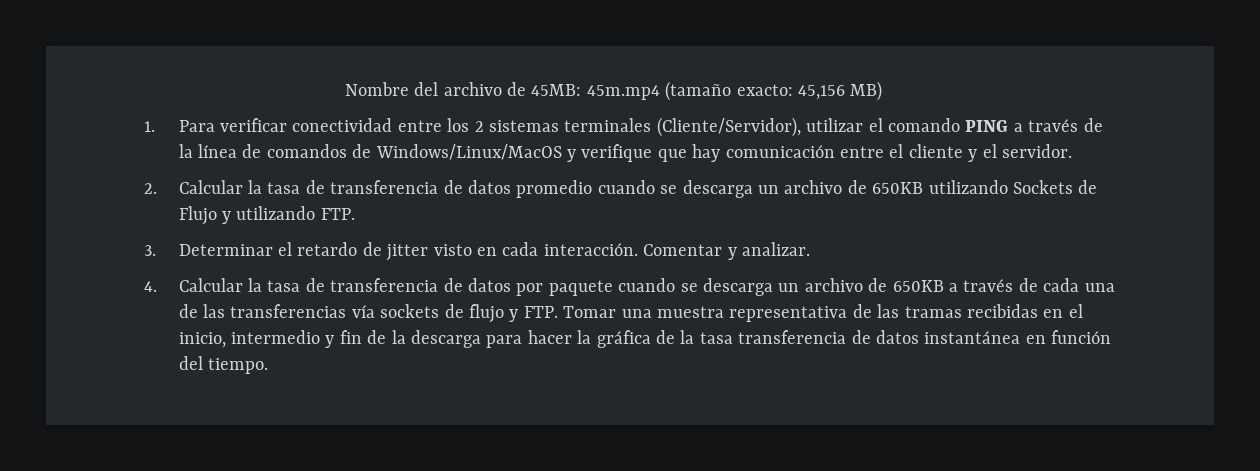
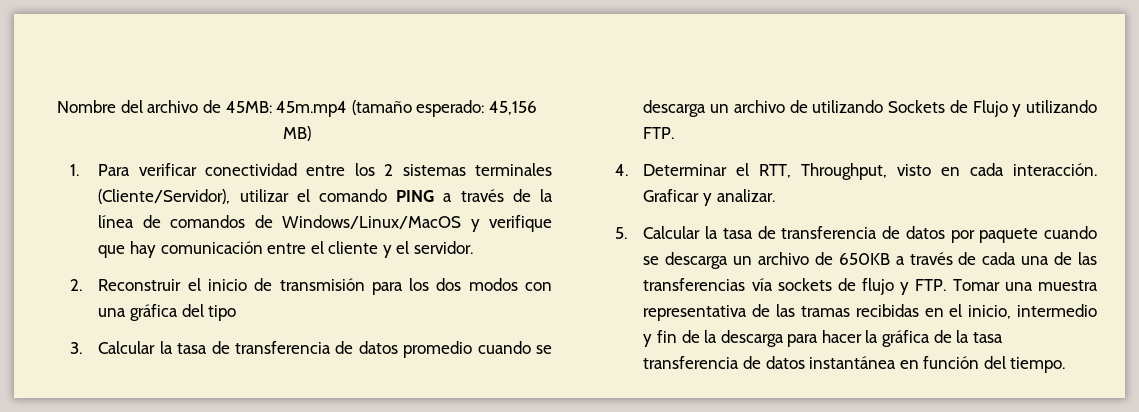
[736,84,793,96] exacto: -> [416,100,485,117] esperado:
(158, 188) none -> [98,278,552,295] [98,304,237,321] [70,342,83,354] Reconstruir el inicio de transmisión para los dos modos con una gráfica del tipo // 3.
[872,182,924,194] 650KB -> (808, 106) none
[144,245,157,256] 3. -> [615,164,629,176] 4.
[297,242,429,261] retardo de jitter -> [759,163,888,180] RTT, Throughput,
[643,244,723,256] Comentar -> [643,189,700,202] Graficar
[144,281,158,292] 4. -> [615,227,628,239] 5.

